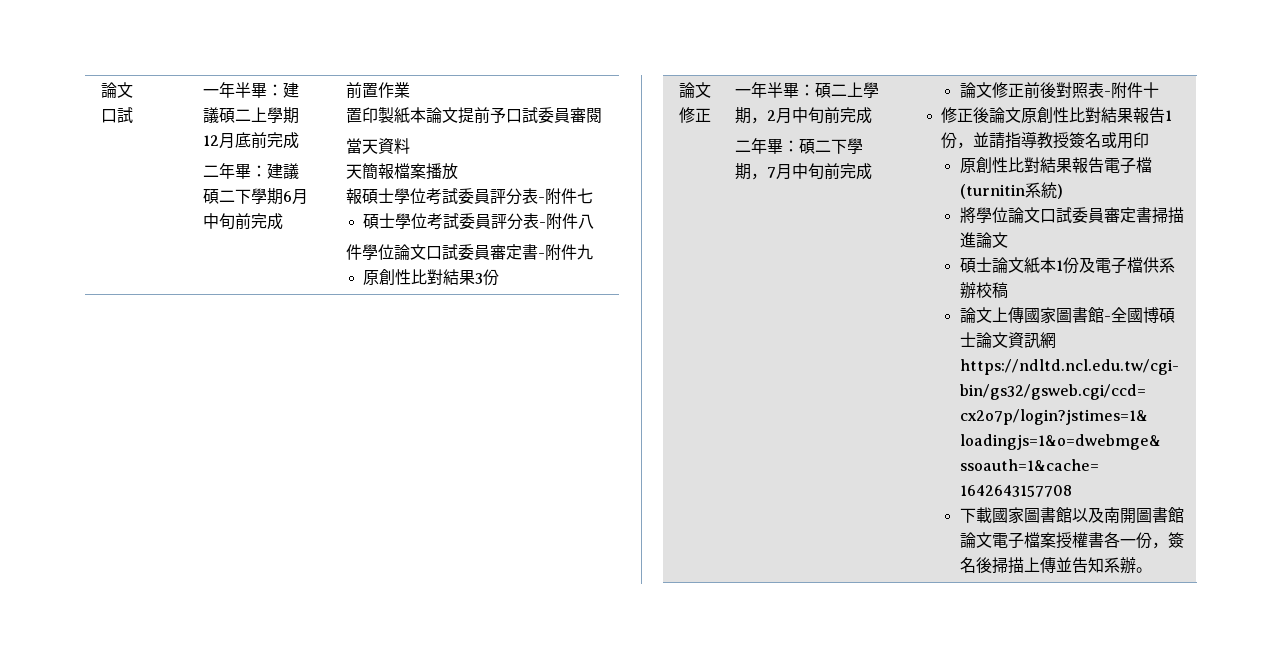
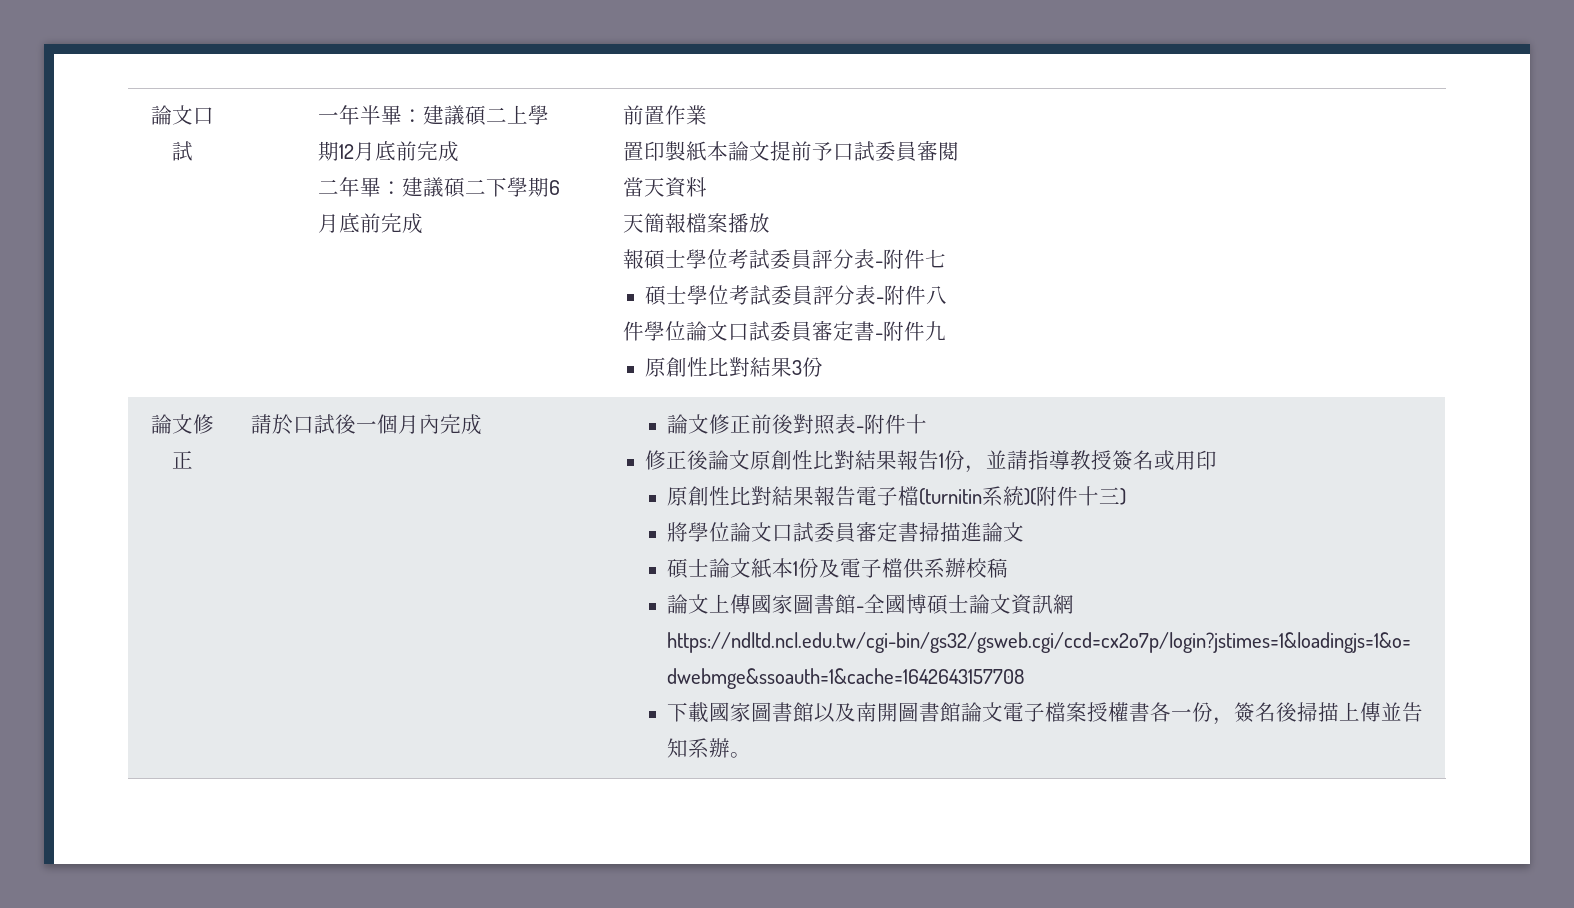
[202,213,235,230] 中旬 -> [339,213,361,233] 底
[735,82,880,98] [735,107,873,124] [735,138,864,154] [735,163,841,180] 一年半畢：碩二上學期，2月中旬前完成 // 二年畢：碩二下學期，7月中旬前 -> [251,414,441,435] 請於口試後一個月內
(1057, 190) none -> [1024,486,1121,506] )(附件十三

